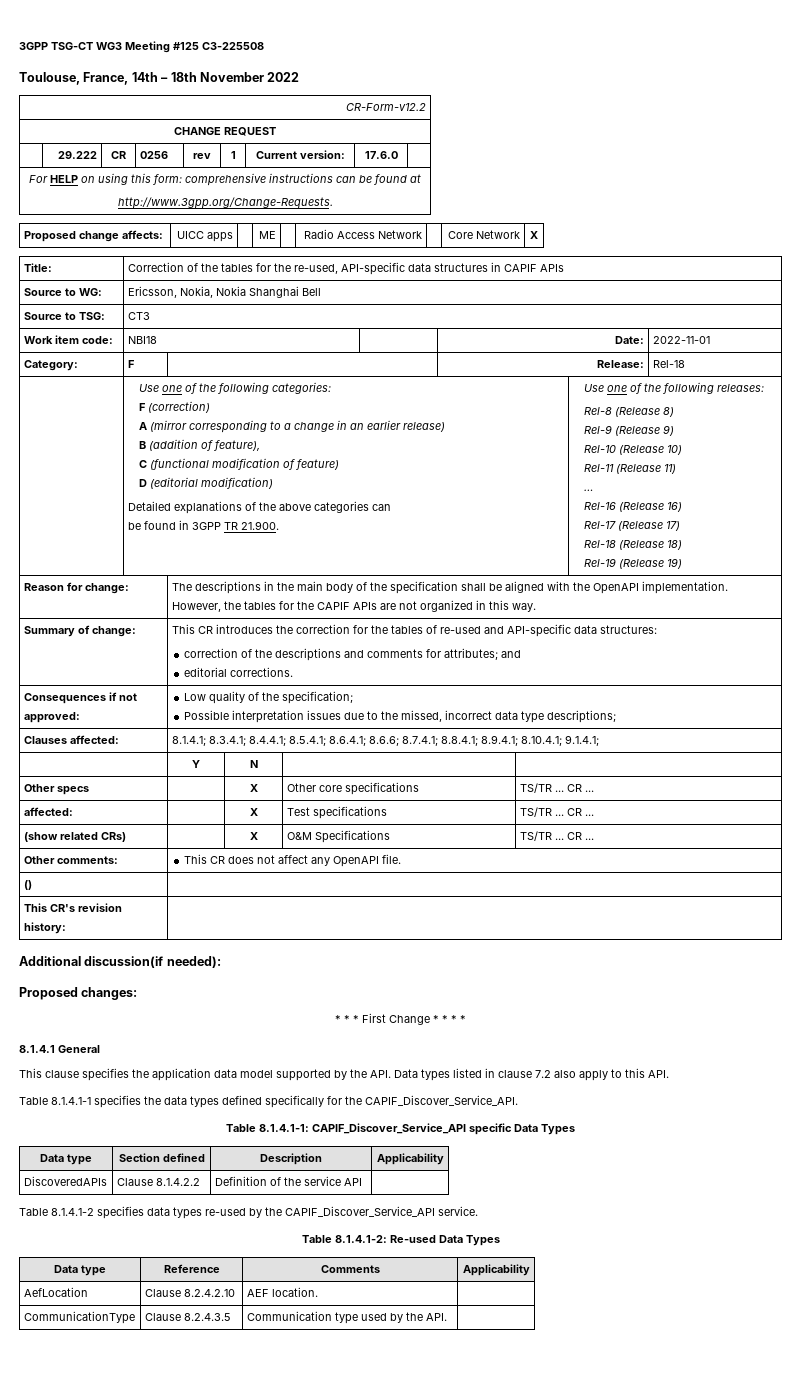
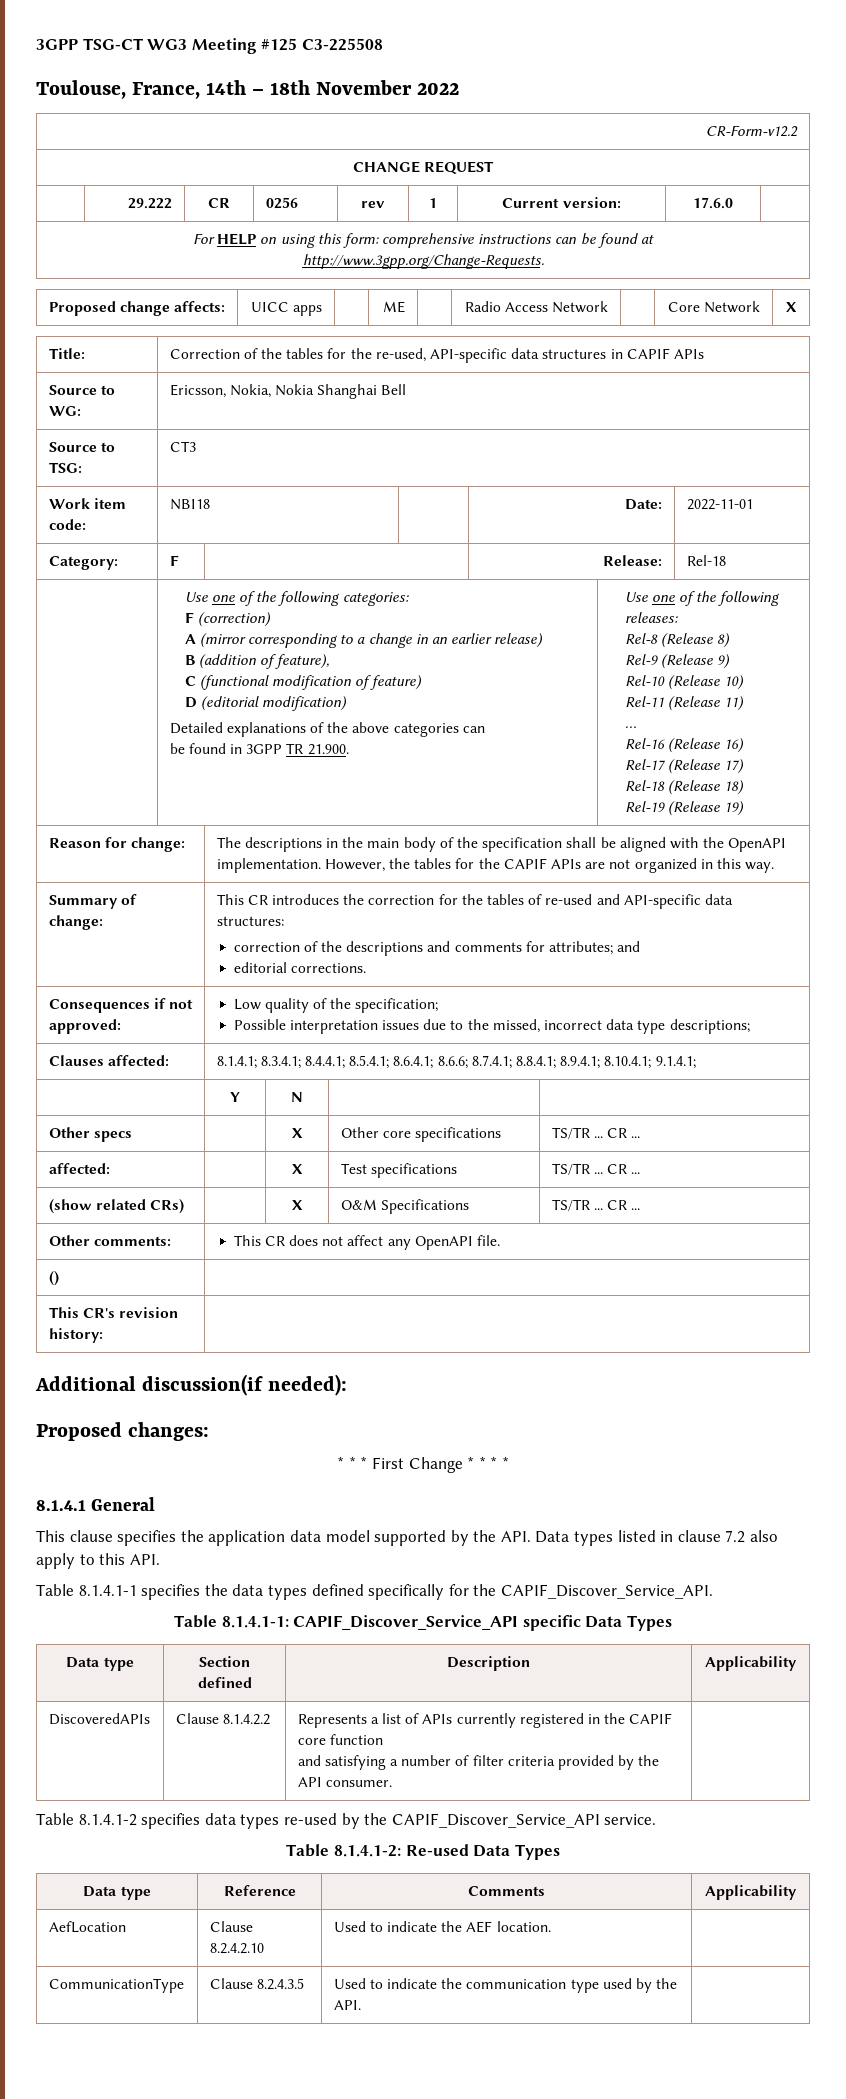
[214,1176,341,1186] Definition of the service -> [297,1713,673,1728] [297,1734,383,1745] [297,1755,660,1770] Represents a list of APIs currently registered in the CAPIF core function // and satisfying a number of filter criteria provided by the
(362, 1182) none -> [325,1780,392,1787] consumer.
(235, 1293) none -> [333,1921,463,1932] Used to indicate the
[246,1311,332,1321] Communication -> [333,1978,567,1989] Used to indicate the communication

